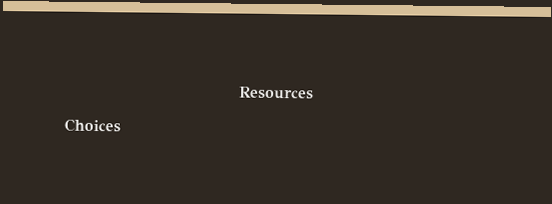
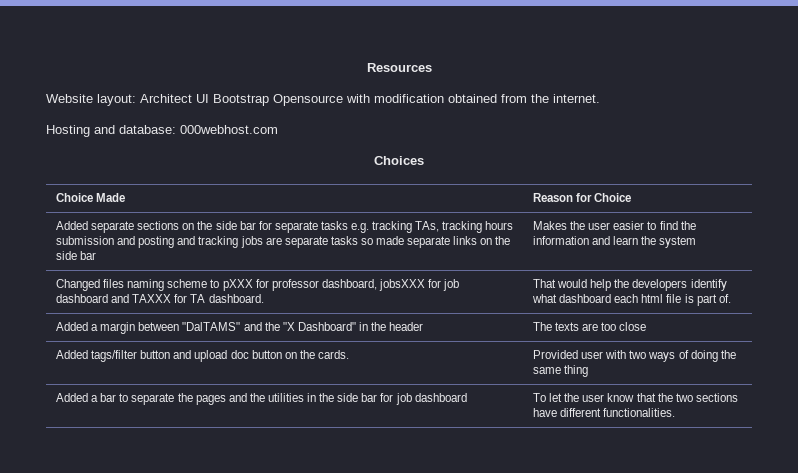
[64,118,121,133] Choices -> [46,94,600,106] [46,125,278,137] [374,156,424,165] [56,193,126,202] [533,193,632,202] [56,221,514,233] [56,236,511,248] [56,251,97,260] [533,221,696,230] [533,236,697,248] [56,279,460,291] [56,294,264,303] [533,279,727,291] [532,294,731,306] [56,322,424,334] [533,322,647,331] [56,350,349,362] [533,350,736,362] [533,365,589,377] [56,393,467,405] [533,393,738,402] [533,408,676,417] Website layout: Architect UI Bootstrap Opensource with modification obtained from the internet. // Hosting and database: 000webhost.com // Choices // Choice Made | Reason for Choice // Added separate sections on the side bar for separate tasks e.g. tracking TAs, tracking hours submission and posting and tracking jobs are separate tasks so made separate links on the side bar | Makes the user easier to find the information and learn the system // Changed files naming scheme to pXXX for professor dashboard, jobsXXX for job dashboard and TAXXX for TA dashboard. | That would help the developers identify what dashboard each html file is part of. // Added a margin between "DalTAMS" and the "X Dashboard" in the header | The texts are too close // Added tags/filter button and upload doc button on the cards. | Provided user with two ways of doing the same thing // Added a bar to separate the pages and the utilities in the side bar for job dashboard | To let the user know that the two sections have different functionalities.

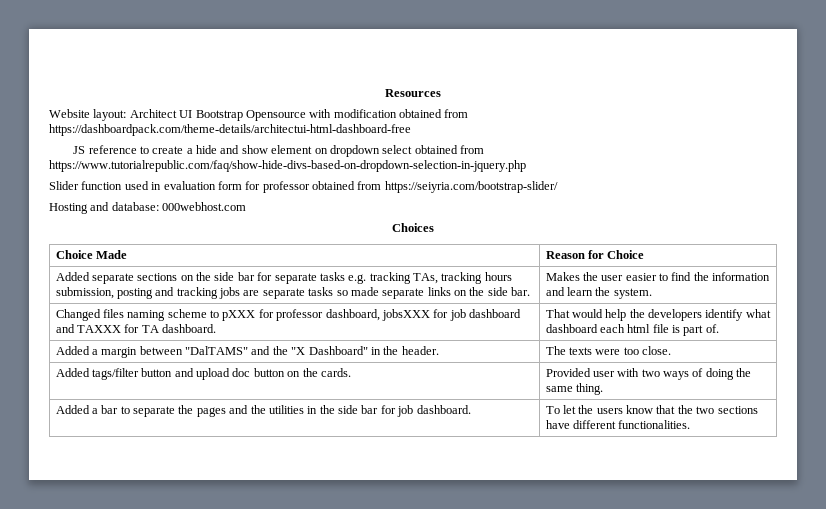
[531,94,600,103] the internet. -> [49,124,411,136] [73,145,485,157] [49,160,526,172] [49,181,558,193] https://dashboardpack.com/theme-details/architectui-html-dashboard-free // JS reference to create a hide and show element on dropdown select obtained from https://www.tutorialrepublic.com/faq/show-hide-divs-based-on-dropdown-selection-in-jquery.php // Slider function used in evaluation form for professor obtained from https://seiyria.com/bootstrap-slider/
[56,236,136,245] submission and -> [55,287,114,299] submission,
[80,251,97,260] bar -> [511,287,531,296] bar.
[659,236,697,248] system -> [613,288,652,299] system.
[389,322,424,331] header -> [401,346,439,355] header.
[582,322,647,331] are too close -> [595,346,672,355] were too close.
[564,365,589,377] thing -> [575,383,603,395] thing.
[414,393,467,402] dashboard -> [416,405,471,414] dashboard.
[582,394,605,402] user -> [596,408,623,414] users

